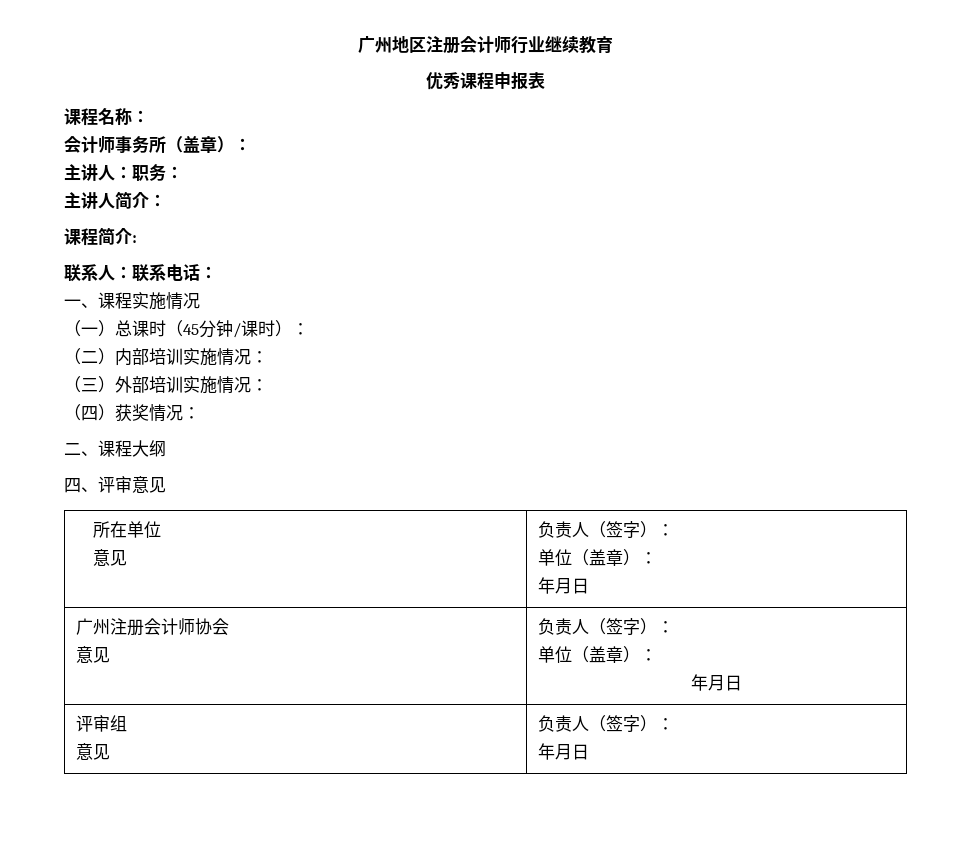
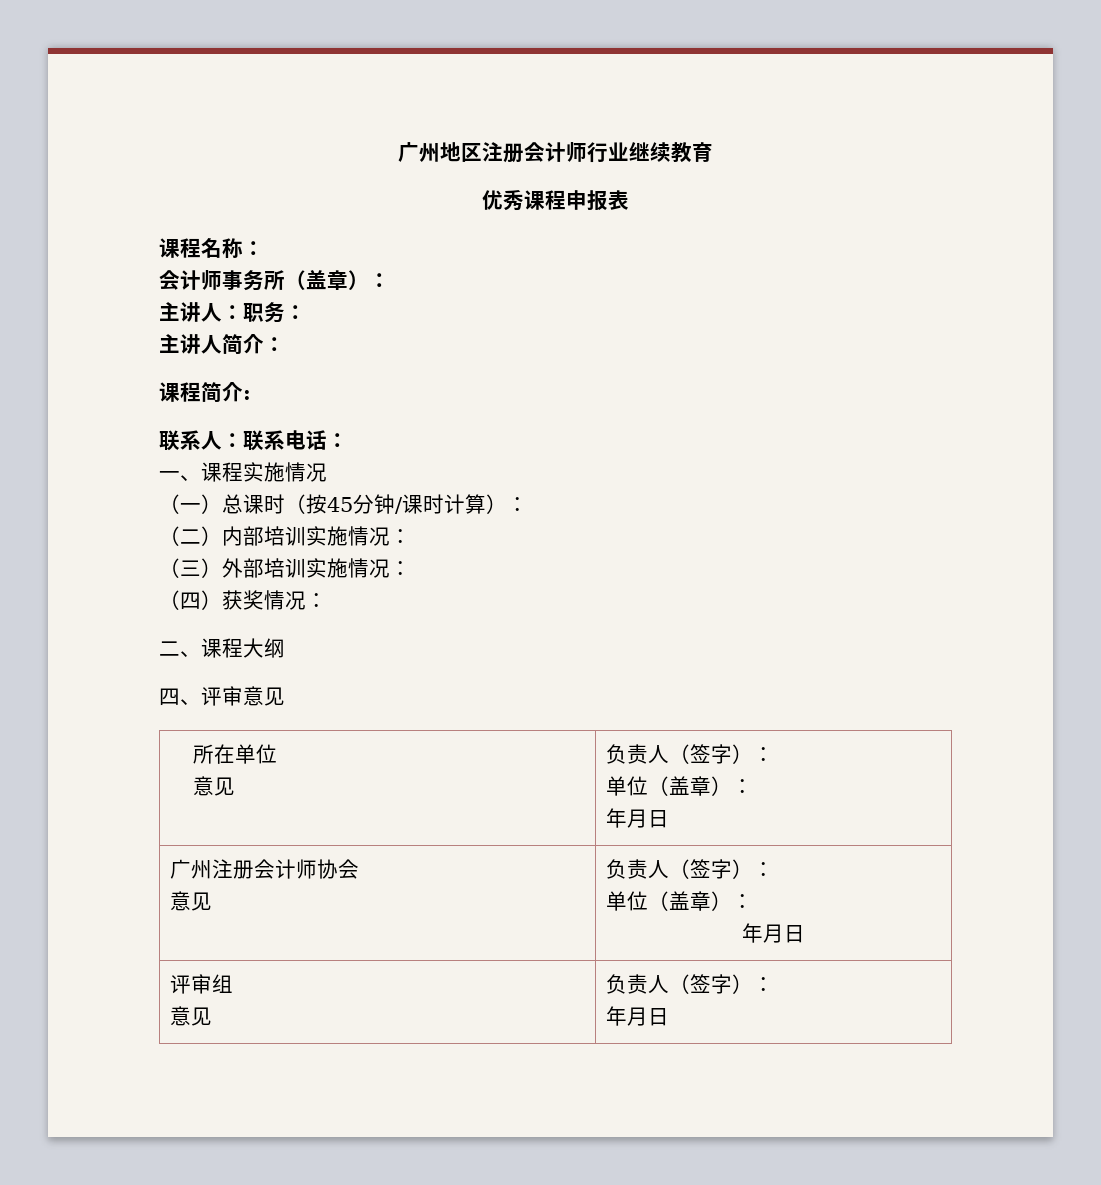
(183, 328) none -> [306,494,327,514] 按
(275, 328) none -> [444,494,486,514] 计算

